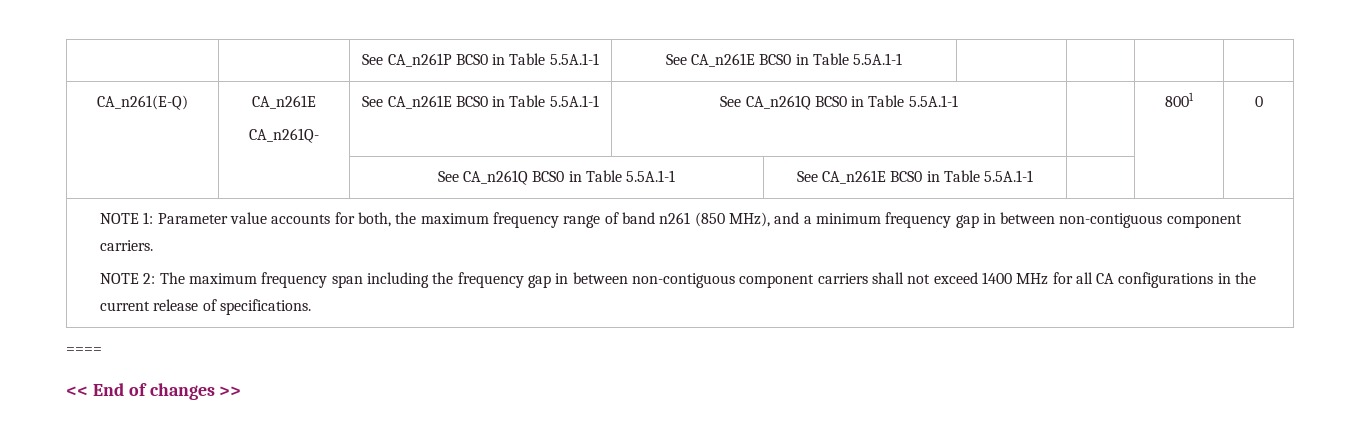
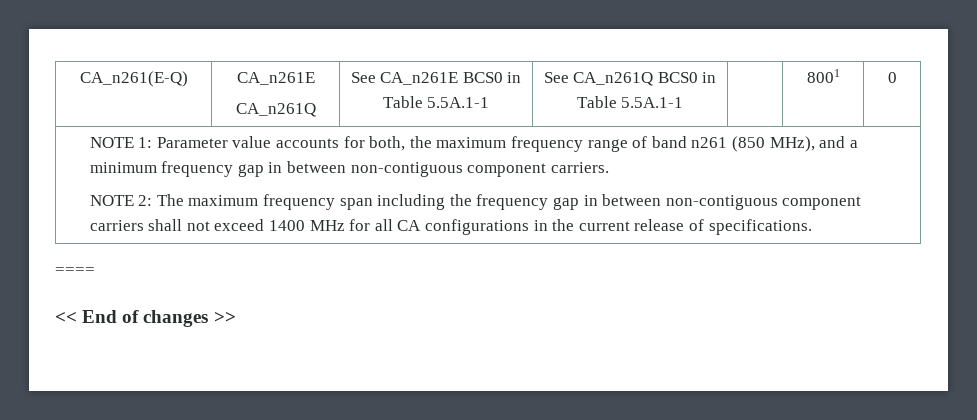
[362,53,599,67] [665,53,903,67] | | See CA_n261P BCS0 in Table 5.5A.1-1 | See CA_n261E BCS0 in Table 5.5A.1-1 | | | | // -> (79, 79) none
[249,128,319,143] CA_n261Q- -> [235,103,316,117] CA_n261Q
[437,170,676,185] [796,170,1034,184] // | | See CA_n261Q BCS0 in Table 5.5A.1-1 | See CA_n261E BCS0 in Table 5.5A.1-1 | | | -> (897, 77) none

